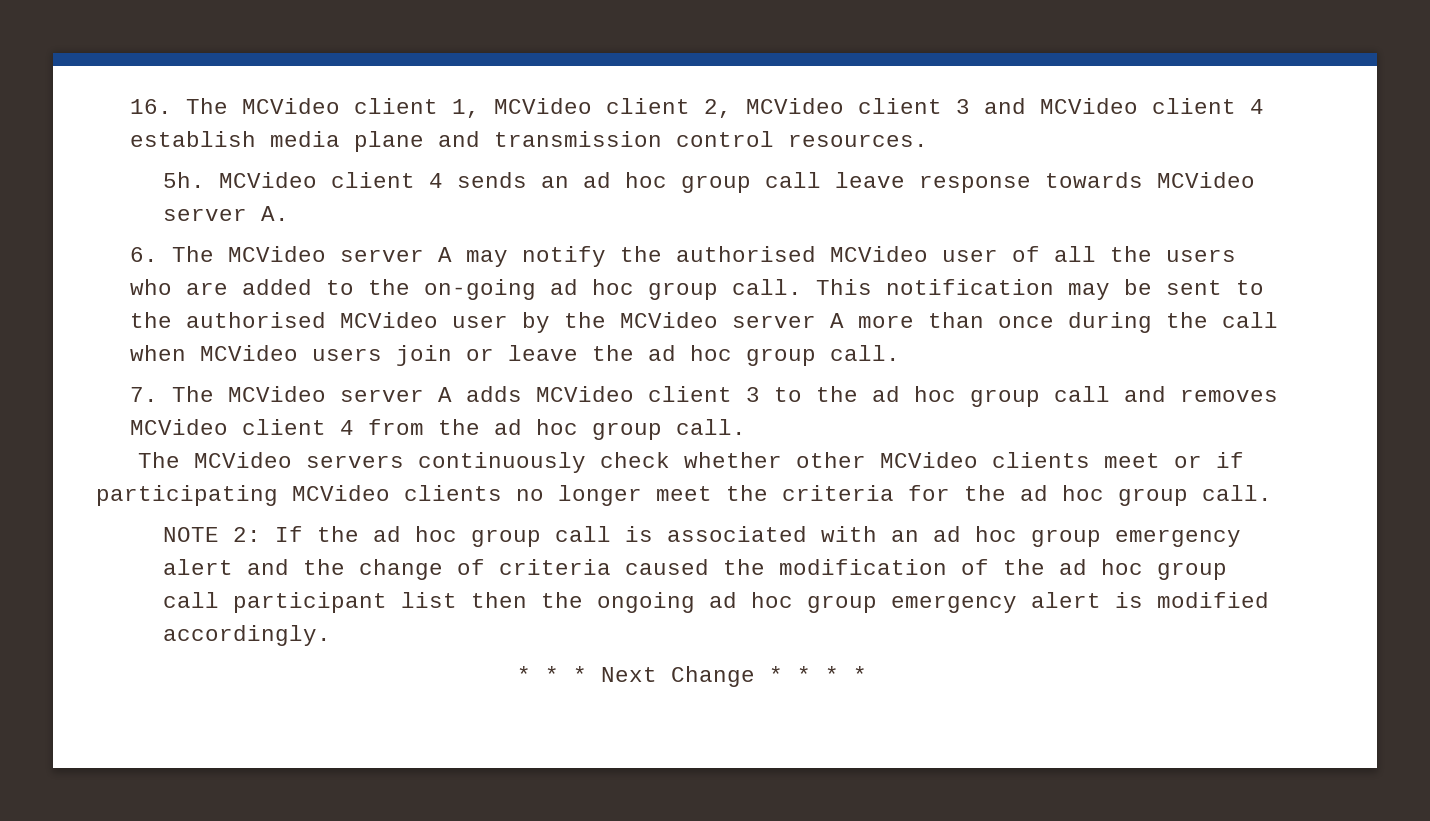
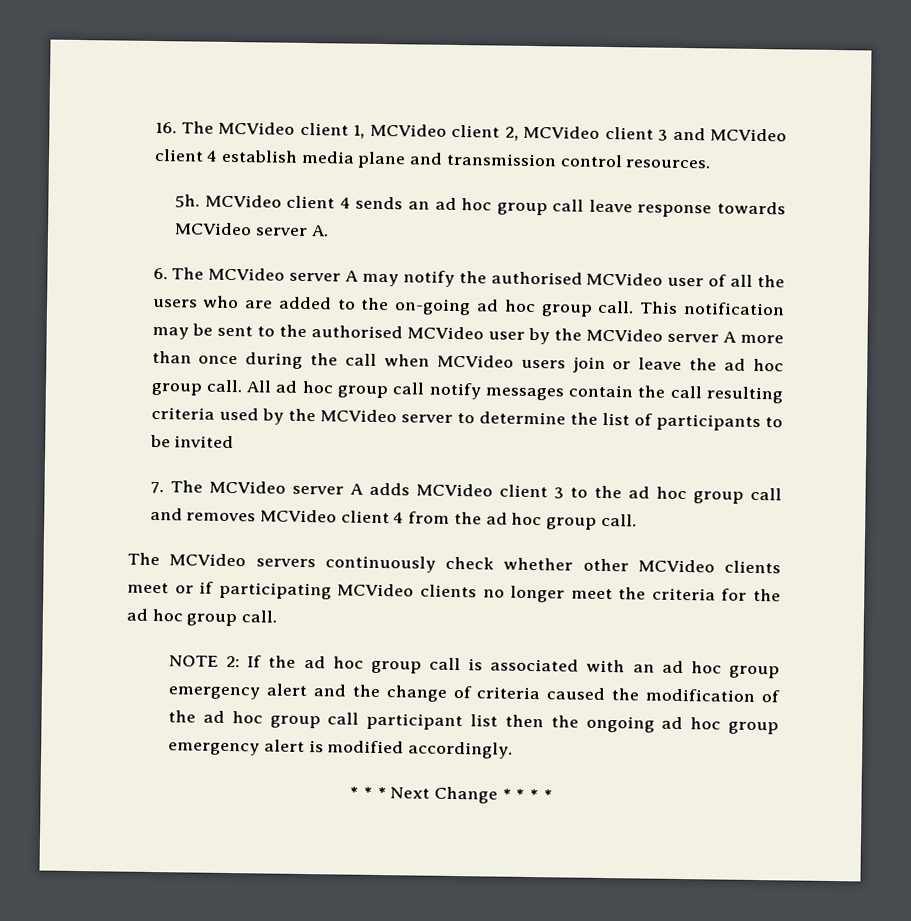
(900, 353) none -> [246,380,783,404] [150,406,783,432] [149,434,235,449] All ad hoc group call notify messages contain the call resulting criteria used by the MCVideo server to determine the list of participants to be invited

